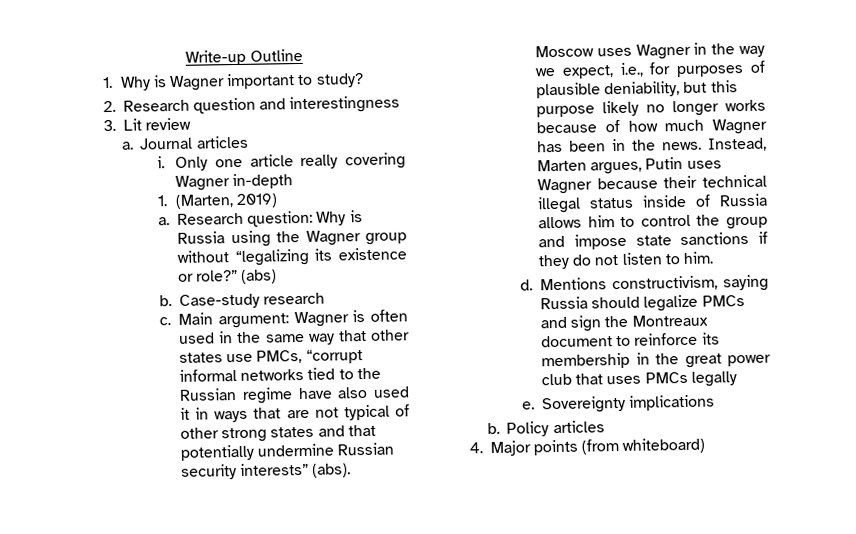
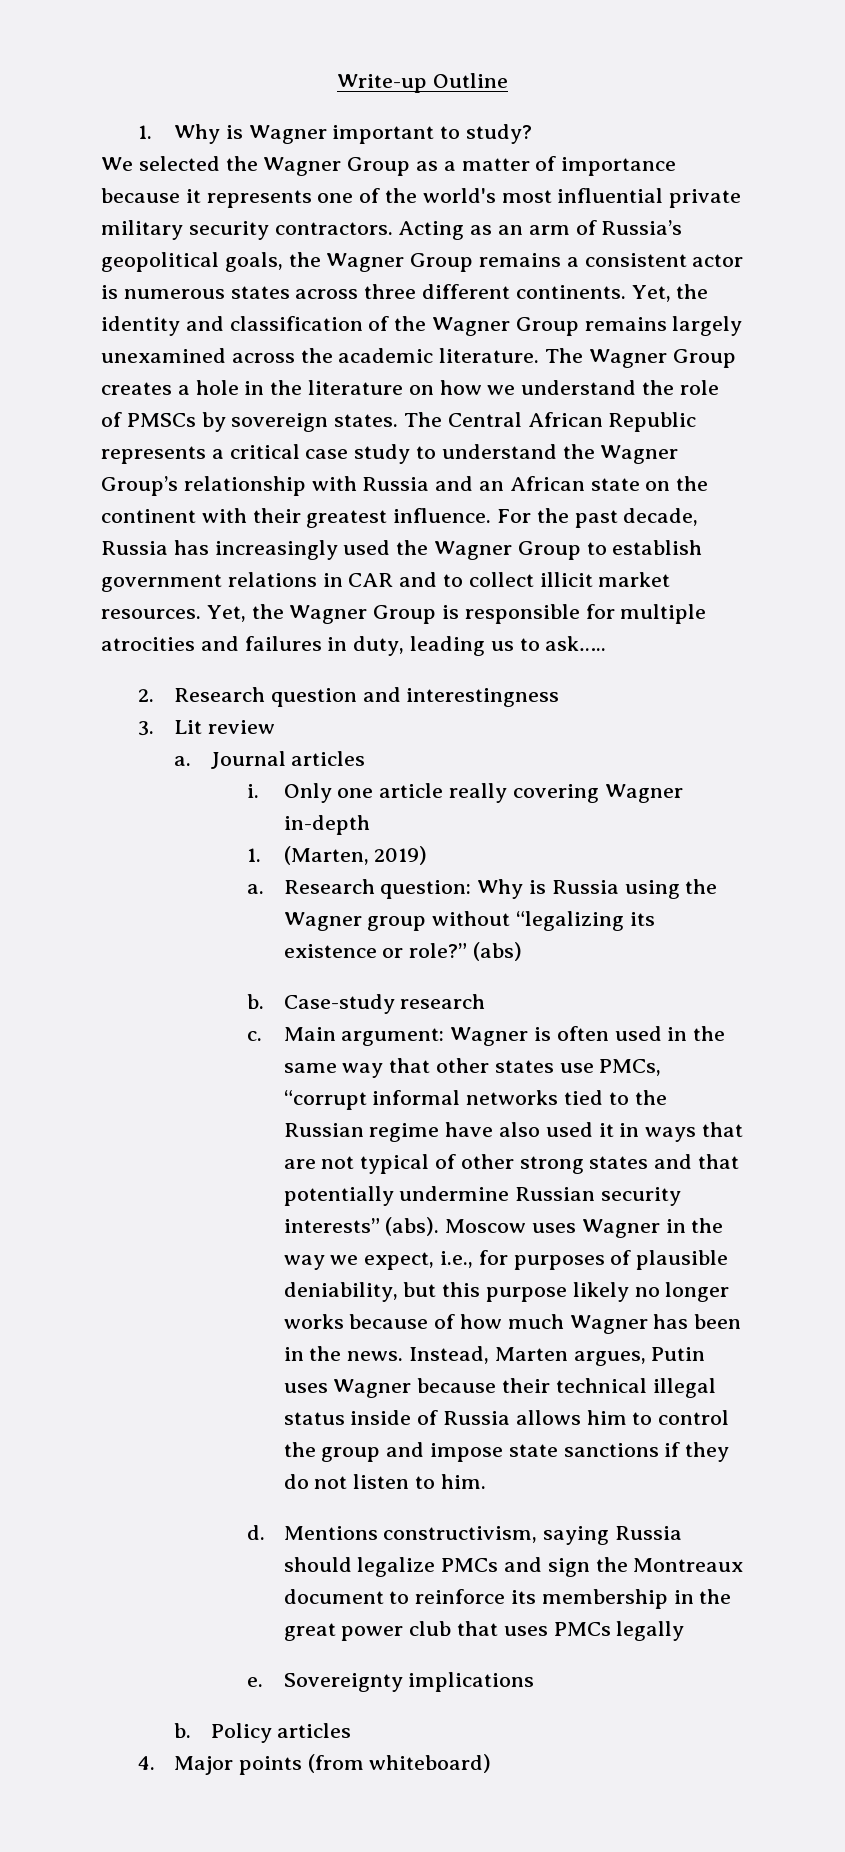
(364, 80) none -> [101,156,677,176] [101,188,742,208] [101,220,683,240] [101,252,744,272] [101,284,709,302] [101,316,743,336] [101,348,736,368] [101,380,719,395] [101,412,697,432] [101,444,679,464] [101,476,709,496] [101,508,699,528] [101,540,703,560] [101,572,671,592] [101,604,707,624] [101,636,607,656] // We selected the Wagner Group as a matter of importance because it represents one of the world's most influential private military security contractors. Acting as an arm of Russia’s geopolitical goals, the Wagner Group remains a consistent actor is numerous states across three different continents. Yet, the identity and classification of the Wagner Group remains largely unexamined across the academic literature. The Wagner Group creates a hole in the literature on how we understand the role of PMSCs by sovereign states. The Central African Republic represents a critical case study to understand the Wagner Group’s relationship with Russia and an African state on the continent with their greatest influence. For the past decade, Russia has increasingly used the Wagner Group to establish government relations in CAR and to collect illicit market resources. Yet, the Wagner Group is responsible for multiple atrocities and failures in duty, leading us to ask…..

